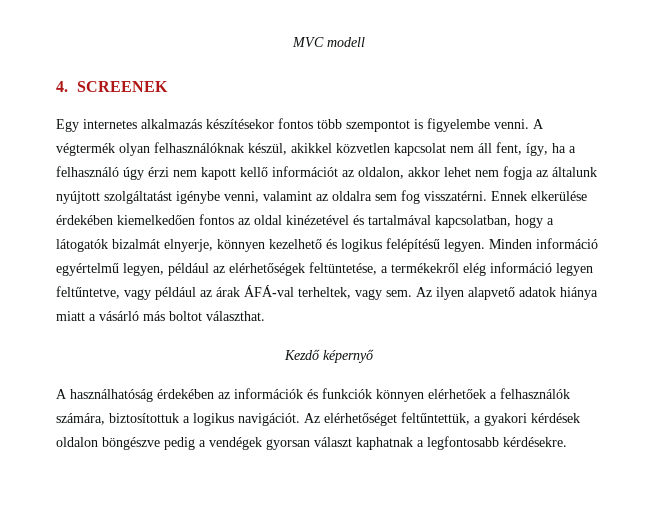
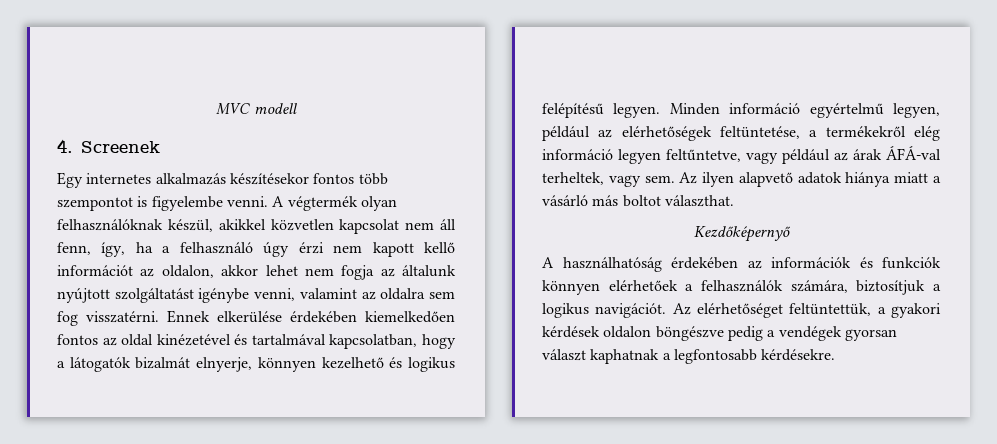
[76,81,168,92] SCREENEK -> [81,141,160,153] Screenek
[496,142,522,155] fent, -> [57,242,91,255] fenn,
[284,349,374,363] Kezdő képernyő -> [693,226,790,242] Kezdőképernyő
[109,413,179,423] biztosítottuk -> [856,280,926,295] biztosítjuk
[401,412,470,425] feltűntettük, -> [789,303,872,316] feltüntettük,

